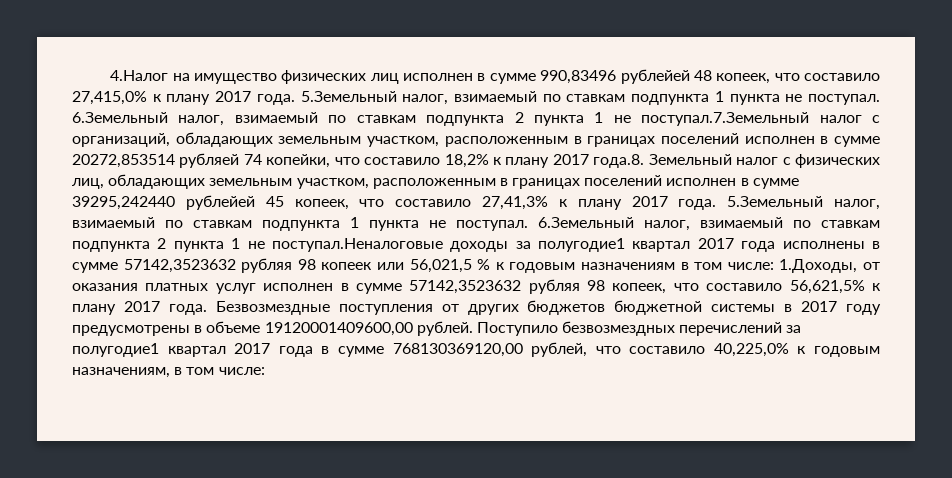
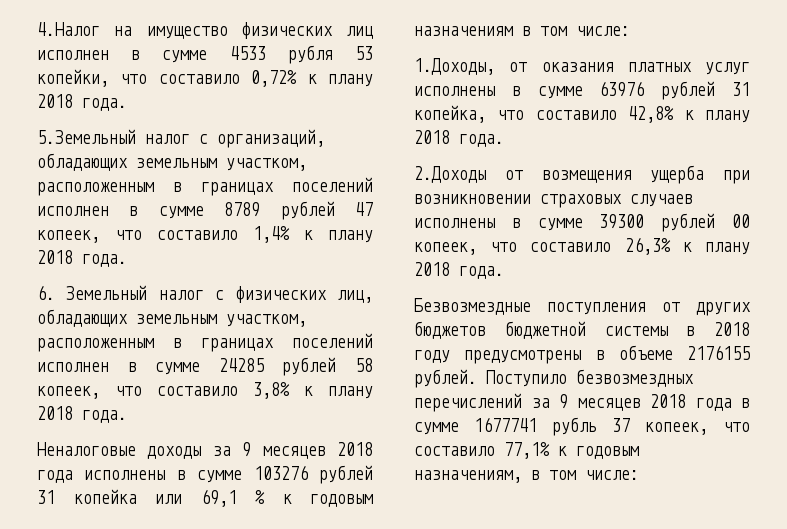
[540,69,880,84] [72,91,880,105] [72,112,810,126] 990,83496 рублейей 48 копеек, что составило 27,415,0% к плану 2017 года. 5.Земельный налог, взимаемый по ставкам подпункта 1 пункта не поступал. 6.Земельный налог, взимаемый по ставкам подпункта 2 пункта 1 не поступал.7.Земельный -> [229,45,373,64] [37,69,373,87] [37,94,127,111] [37,129,136,144] 4533 рубля 53 копейки, что составило 0,72% к плану 2018 года. // 5.Земельный
[72,153,645,168] 20272,853514 рубляей 74 копейки, что составило 18,2% к плану 2017 года.8. -> [224,201,373,220] [37,226,373,243] [37,250,127,267] [37,285,55,300] 8789 рублей 47 копеек, что составило 1,4% к плану 2018 года. // 6.
[72,195,880,210] [72,217,880,231] [72,238,880,252] [72,258,472,273] 39295,242440 рублейей 45 копеек, что составило 27,41,3% к плану 2017 года. 5.Земельный налог, взимаемый по ставкам подпункта 1 пункта не поступал. 6.Земельный налог, взимаемый по ставкам подпункта 2 пункта 1 не поступал.Неналоговые доходы за полугодие1 квартал 2017 года исполнены в сумме 57142,3523632 рубляя 98 копеек или 56,021,5 -> [218,357,373,376] [37,382,373,399] [37,406,127,423] [37,442,373,459] [37,465,373,484] [37,489,237,507] 24285 рублей 58 копеек, что составило 3,8% к плану 2018 года. // Неналоговые доходы за 9 месяцев 2018 года исполнены в сумме 103276 рублей 31 копейка или 69,1
(774, 266) none -> (630, 31) //
[263,279,881,294] [72,301,207,315] исполнен в сумме 57142,3523632 рубляя 98 копеек, что составило 56,621,5% к плану 2017 года. -> [414,81,750,100] [414,105,750,123] [414,130,504,147] [414,165,750,184] [414,194,693,208] [414,213,750,232] [414,237,750,255] [414,262,504,279] исполнены в сумме 63976 рублей 31 копейка, что составило 42,8% к плану 2018 года. // 2.Доходы от возмещения ущерба при возникновении страховых случаев исполнены в сумме 39300 рублей 00 копеек, что составило 26,3% к плану 2018 года. //
[801,301,838,312] 2017 -> [714,322,750,336] 2018
[264,322,413,336] 19120001409600,00 -> [687,345,750,360] 2176155
[72,342,789,357] полугодие1 квартал 2017 года в сумме 768130369120,00 рублей, что составило 40,225,0% -> [559,394,750,411] [414,417,750,436] [414,442,550,459] 9 месяцев 2018 года в сумме 1677741 рубль 37 копеек, что составило 77,1%

